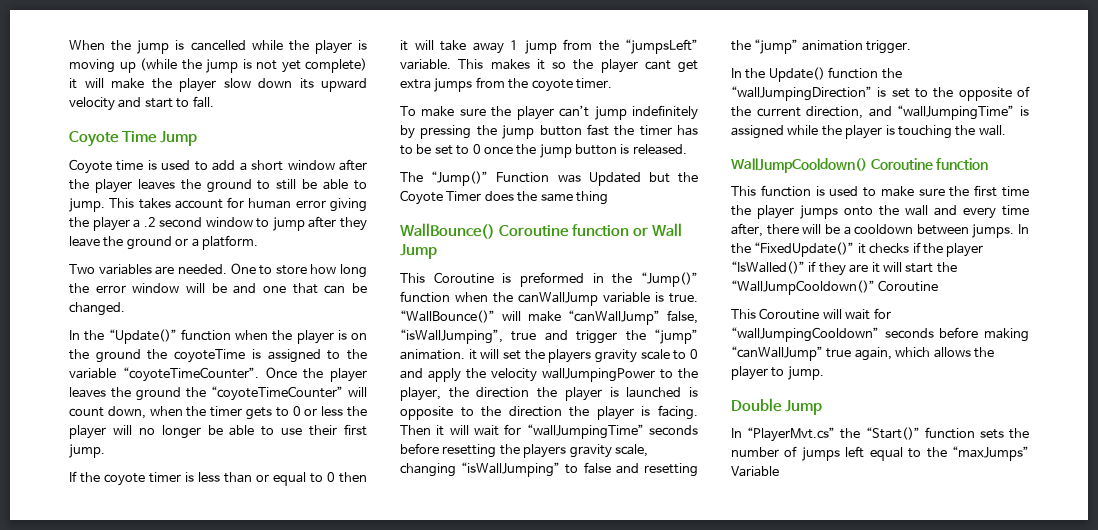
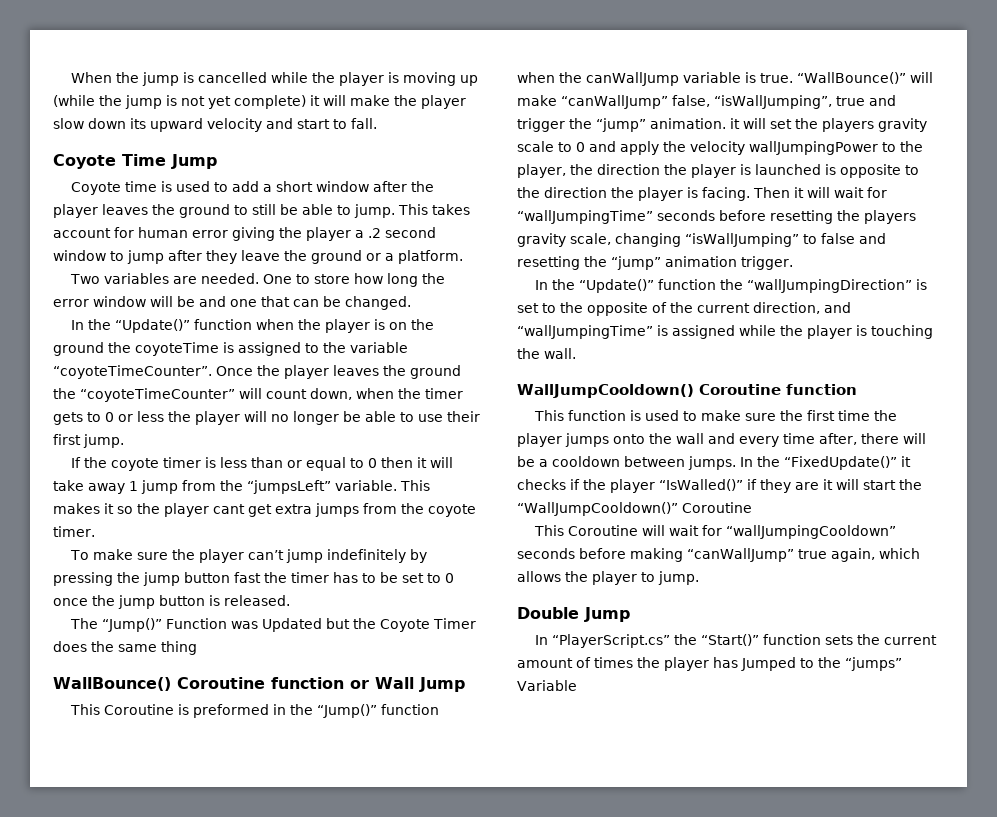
[768,67,825,82] Update() -> [579,279,655,293] “Update()”
[747,427,836,442] “PlayerMvt.cs” -> [552,634,671,648] “PlayerScript.cs”
[731,446,1029,461] number of jumps left equal to the “maxJumps” -> [884,635,938,645] [517,657,902,671] current amount of times the player has Jumped to the “jumps”

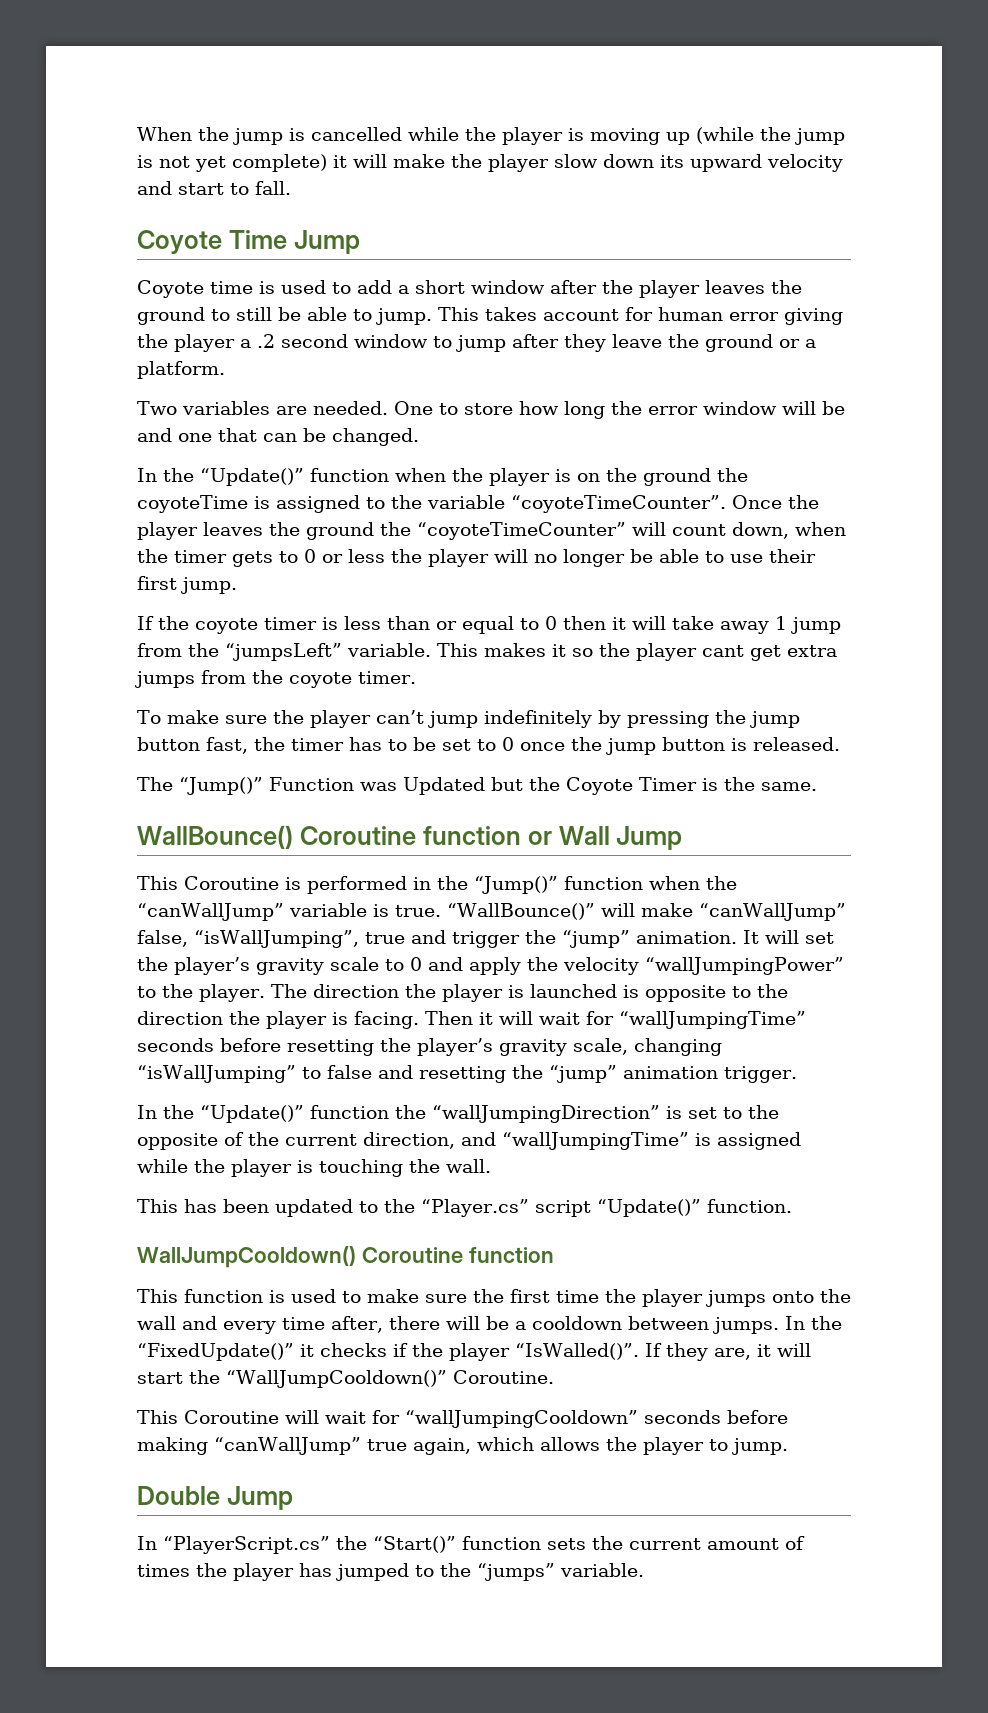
[234,572,261,583] fast -> [206,737,248,754] fast,
[53,641,197,655] does the same thing -> [702,777,817,791] is the same.
[193,704,270,718] preformed -> [307,876,407,894] performed
[586,72,679,86] canWallJump -> [137,903,284,921] “canWallJump”
[730,118,740,129] it -> [742,930,759,944] It
[822,118,874,132] players -> [174,957,250,975] player’s
[749,141,923,155] [517,164,593,178] wallJumpingPower to the player, the -> [645,957,844,975] [137,984,307,1002] “wallJumpingPower” to the player. The
[864,210,916,224] players -> [417,1038,493,1056] player’s
(576, 353) none -> [137,1199,792,1217] // This has been updated to the “Player.cs” script “Update()” function.
[659,479,819,493] “IsWalled()” if they are -> [515,1343,751,1361] “IsWalled()”. If they are,
[682,502,752,513] Coroutine -> [452,1370,554,1384] Coroutine.
[741,657,796,671] Jumped -> [336,1563,409,1581] jumped
[517,680,577,691] Variable -> [560,1563,644,1577] variable.

